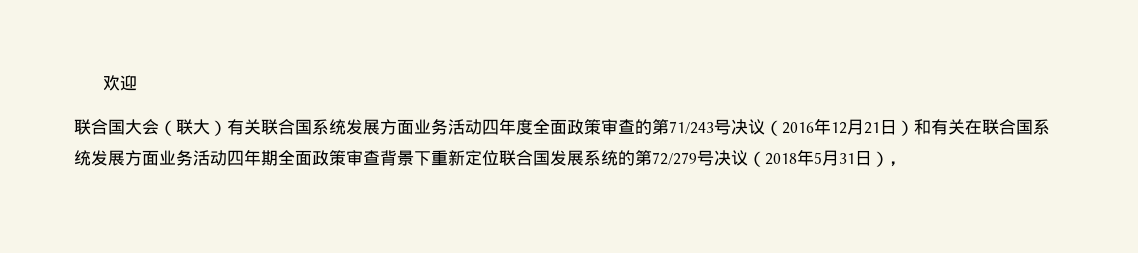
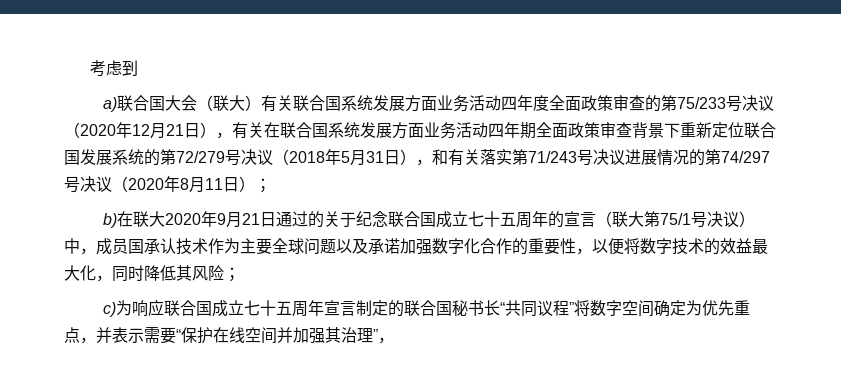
[103,75,138,91] 欢迎 // -> [90,60,139,77] [102,97,117,112] 考虑到 // a)
[669,119,814,136] 71/243号决议（2016 -> [676,95,774,112] [64,122,116,138] 75/233号决议（2020
[914,119,931,135] 和 -> [216,132,232,139] ，
(906, 164) none -> [432,149,770,166] [64,176,271,193] [102,211,755,228] [64,238,768,255] [64,265,240,282] [102,299,750,317] [64,327,394,344] 和有关落实第71/243号决议进展情况的第74/297号决议（2020年8月11日）； // b)在联大2020年9月21日通过的关于纪念联合国成立七十五周年的宣言（联大第75/1号决议）中，成员国承认技术作为主要全球问题以及承诺加强数字化合作的重要性，以便将数字技术的效益最大化，同时降低其风险； // c)为响应联合国成立七十五周年宣言制定的联合国秘书长“共同议程”将数字空间确定为优先重点，并表示需要“保护在线空间并加强其治理”，

